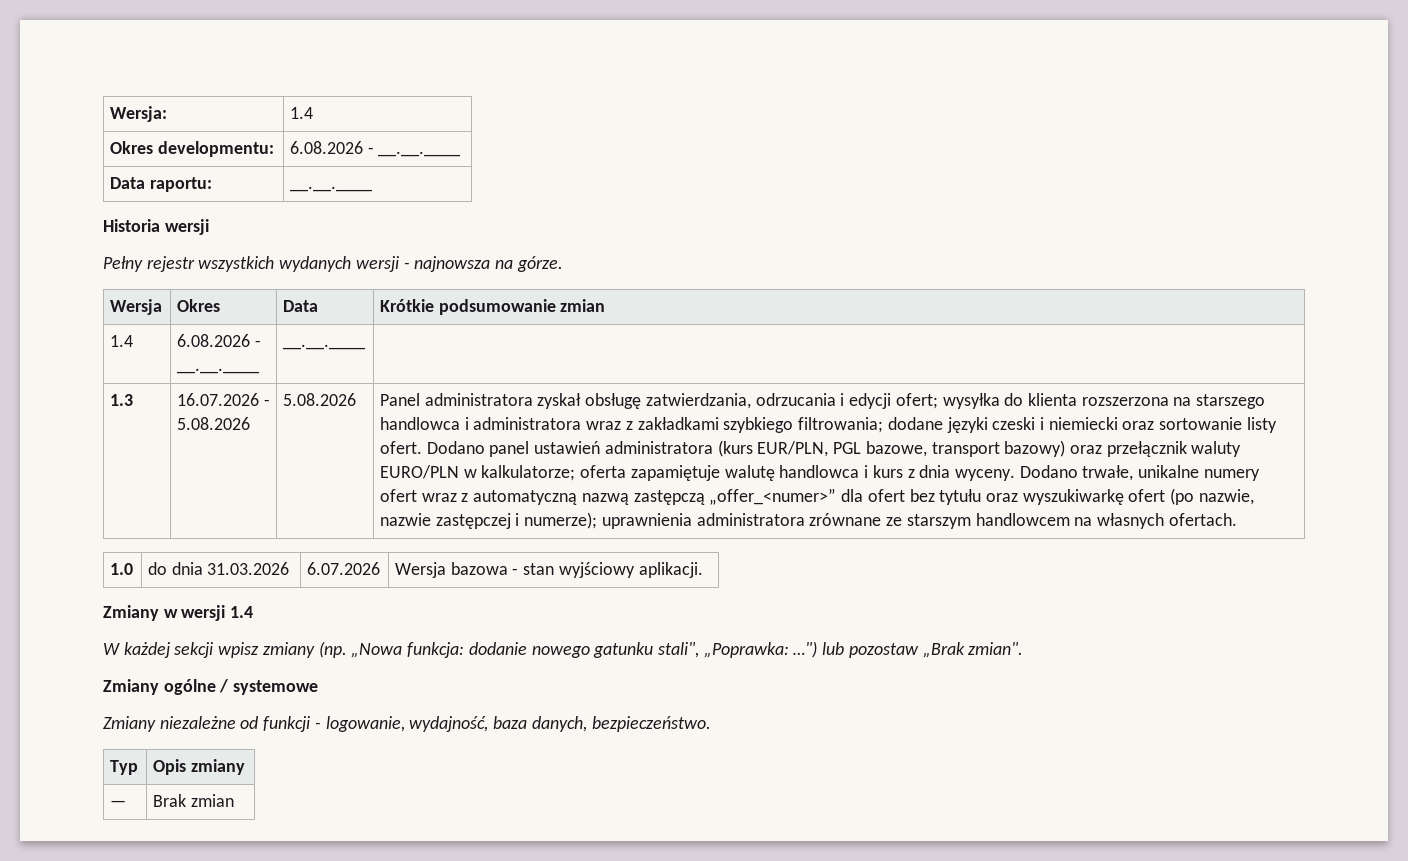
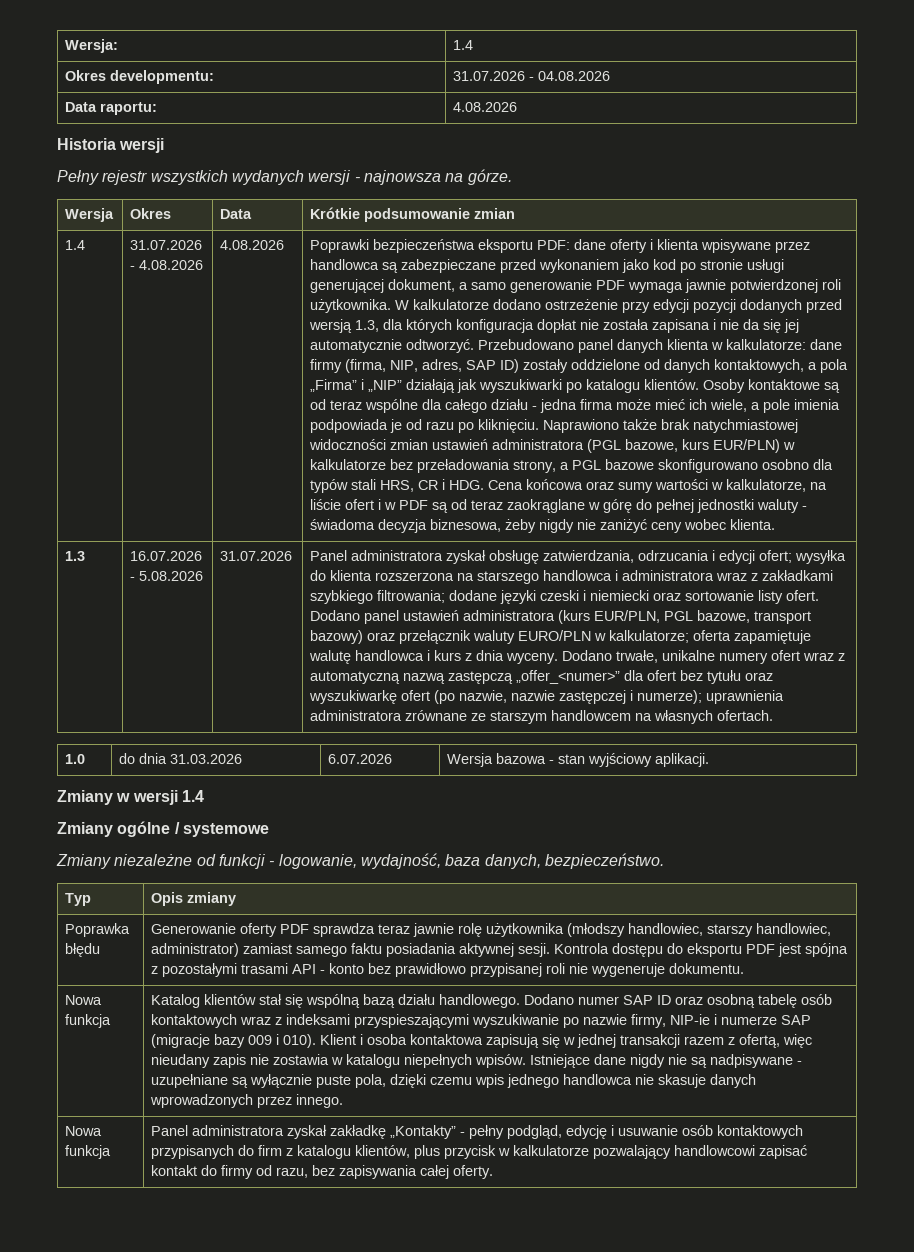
[290,141,461,157] 6.08.2026 - __.__.____ -> [453,71,611,81] 31.07.2026 - 04.08.2026
[290,186,373,192] __.__.____ -> [453,102,518,112] 4.08.2026
[177,334,261,347] [177,368,260,374] [283,344,366,350] 6.08.2026 - __.__.____ | __.__.____ | -> [130,240,203,250] [130,260,204,270] [220,240,285,250] [310,239,811,253] [310,259,785,273] [310,279,842,293] [310,299,843,313] [309,319,800,333] [310,339,843,353] [310,359,849,373] [310,379,841,393] [310,399,841,413] [310,419,799,433] [309,439,796,453] [310,459,834,473] [310,479,828,493] [310,499,808,513] [310,519,776,533] 31.07.2026 - 4.08.2026 | 4.08.2026 | Poprawki bezpieczeństwa eksportu PDF: dane oferty i klienta wpisywane przez handlowca są zabezpieczane przed wykonaniem jako kod po stronie usługi generującej dokument, a samo generowanie PDF wymaga jawnie potwierdzonej roli użytkownika. W kalkulatorze dodano ostrzeżenie przy edycji pozycji dodanych przed wersją 1.3, dla których konfiguracja dopłat nie została zapisana i nie da się jej automatycznie odtworzyć. Przebudowano panel danych klienta w kalkulatorze: dane firmy (firma, NIP, adres, SAP ID) zostały oddzielone od danych kontaktowych, a pola „Firma” i „NIP” działają jak wyszukiwarki po katalogu klientów. Osoby kontaktowe są od teraz wspólne dla całego działu - jedna firma może mieć ich wiele, a pole imienia podpowiada je od razu po kliknięciu. Naprawiono także brak natychmiastowej widoczności zmian ustawień administratora (PGL bazowe, kurs EUR/PLN) w kalkulatorze bez przeładowania strony, a PGL bazowe skonfigurowano osobno dla typów stali HRS, CR i HDG. Cena końcowa oraz sumy wartości w kalkulatorze, na liście ofert i w PDF są od teraz zaokrąglane w górę do pełnej jednostki waluty - świadoma decyzja biznesowa, żeby nigdy nie zaniżyć ceny wobec klienta.
[283,393,357,406] 5.08.2026 -> [220,551,293,561] 31.07.2026
[103,641,1024,658] // W każdej sekcji wpisz zmiany (np. „Nowa funkcja: dodanie nowego gatunku stali", „Poprawka: …") lub pozostaw „Brak zmian". -> (204, 796) none
[110,800,127,807] [153,794,234,807] — | Brak zmian -> [65,923,131,937] [65,943,101,957] [151,923,832,937] [151,943,849,957] [151,963,745,977] [65,995,103,1005] [65,1014,112,1028] [151,994,833,1008] [151,1014,812,1028] [151,1034,813,1048] [151,1054,803,1068] [151,1074,757,1088] [150,1094,344,1108] [65,1126,103,1136] [65,1145,112,1159] [151,1125,804,1139] [151,1145,808,1159] [151,1165,494,1179] Poprawka błędu | Generowanie oferty PDF sprawdza teraz jawnie rolę użytkownika (młodszy handlowiec, starszy handlowiec, administrator) zamiast samego faktu posiadania aktywnej sesji. Kontrola dostępu do eksportu PDF jest spójna z pozostałymi trasami API - konto bez prawidłowo przypisanej roli nie wygeneruje dokumentu. // Nowa funkcja | Katalog klientów stał się wspólną bazą działu handlowego. Dodano numer SAP ID oraz osobną tabelę osób kontaktowych wraz z indeksami przyspieszającymi wyszukiwanie po nazwie firmy, NIP-ie i numerze SAP (migracje bazy 009 i 010). Klient i osoba kontaktowa zapisują się w jednej transakcji razem z ofertą, więc nieudany zapis nie zostawia w katalogu niepełnych wpisów. Istniejące dane nigdy nie są nadpisywane - uzupełniane są wyłącznie puste pola, dzięki czemu wpis jednego handlowca nie skasuje danych wprowadzonych przez innego. // Nowa funkcja | Panel administratora zyskał zakładkę „Kontakty” - pełny podgląd, edycję i usuwanie osób kontaktowych przypisanych do firm z katalogu klientów, plus przycisk w kalkulatorze pozwalający handlowcowi zapisać kontakt do firmy od razu, bez zapisywania całej oferty.

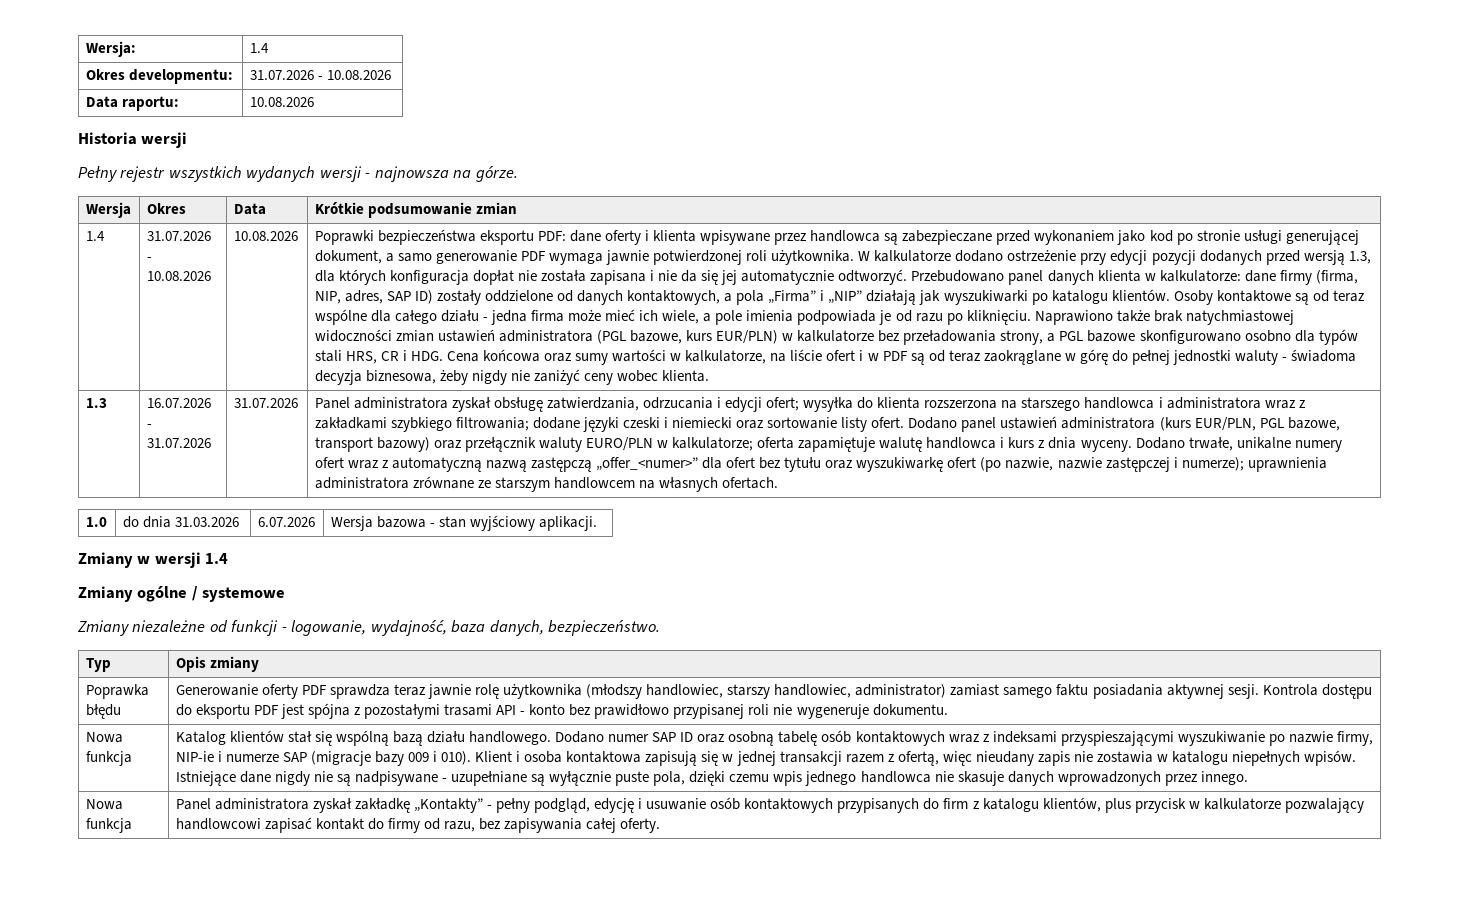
[538,71,611,81] 04.08.2026 -> [326,70,391,80] 10.08.2026
[453,102,518,112] 4.08.2026 -> [249,97,314,107] 10.08.2026
[139,260,204,270] [220,240,285,250] 4.08.2026 | 4.08.2026 -> [146,271,211,281] [233,231,298,241] 10.08.2026 | 10.08.2026
[139,571,204,581] 5.08.2026 -> [146,438,211,448] 31.07.2026

